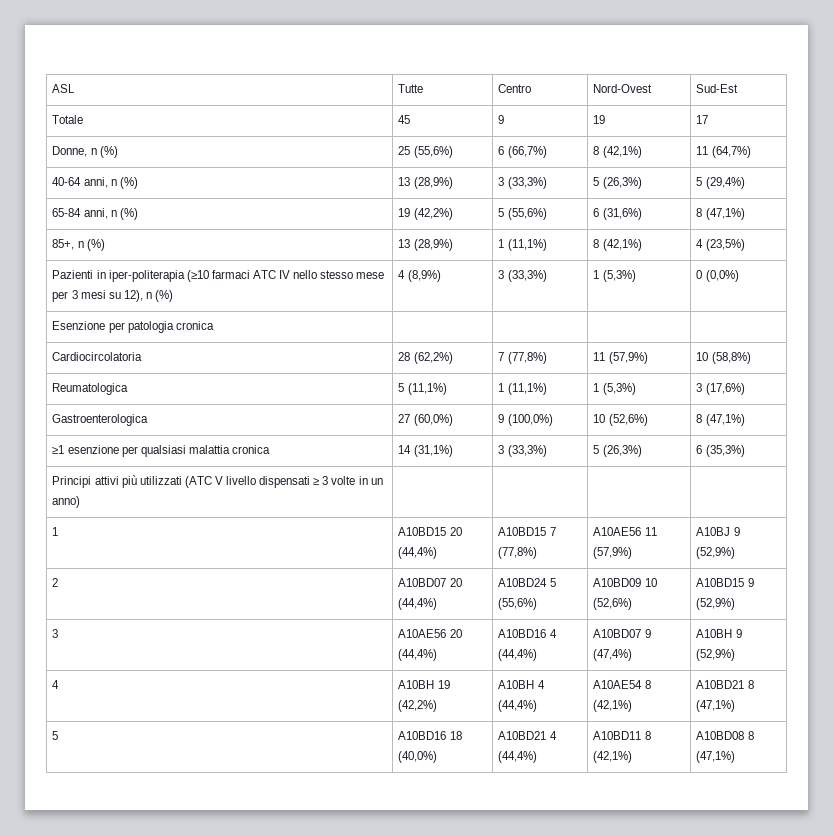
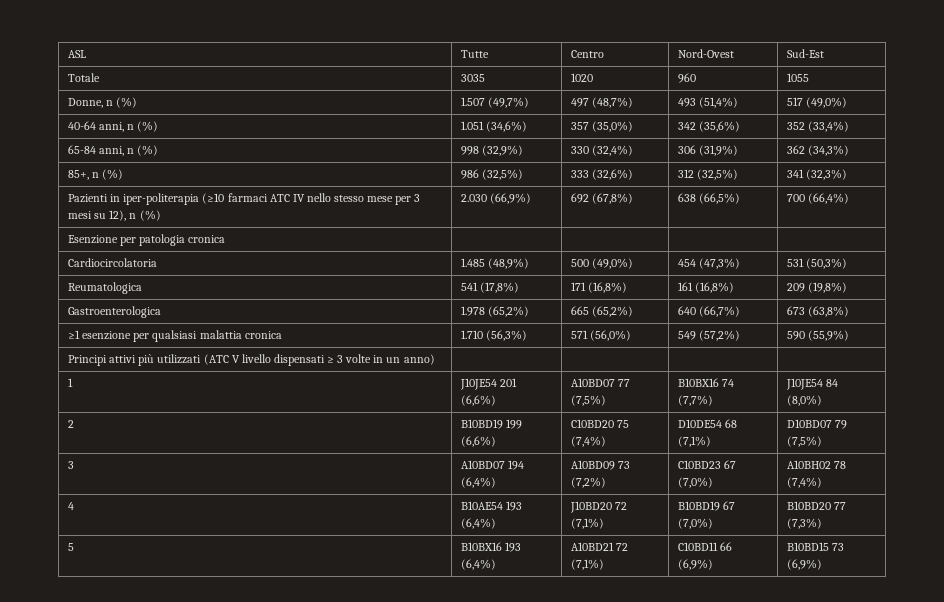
[398,115,411,124] [498,115,505,124] [593,115,606,124] [696,115,709,124] 45 | 9 | 19 | 17 -> [461,74,486,82] [571,73,594,82] [678,73,697,83] [787,73,810,82] 3035 | 1020 | 960 | 1055
[398,146,453,158] [498,146,547,158] [593,146,642,158] [696,146,751,158] [52,177,138,189] [398,177,453,189] [498,177,547,189] [593,177,642,189] [696,177,745,189] [52,208,138,220] [398,208,453,220] [498,208,547,220] [593,208,642,220] [696,208,745,220] [52,239,105,251] [398,239,453,251] [498,239,547,251] [593,239,642,251] [696,239,745,251] 25 (55,6%) | 6 (66,7%) | 8 (42,1%) | 11 (64,7%) // 40-64 anni, n (%) | 13 (28,9%) | 3 (33,3%) | 5 (26,3%) | 5 (29,4%) // 65-84 anni, n (%) | 19 (42,2%) | 5 (55,6%) | 6 (31,6%) | 8 (47,1%) // 85+, n (%) | 13 (28,9%) | 1 (11,1%) | 8 (42,1%) | 4 (23,5%) -> [461,97,530,108] [571,97,634,108] [678,97,739,108] [787,97,848,108] [68,121,159,132] [461,121,528,132] [571,121,634,132] [678,121,741,132] [787,121,850,132] [68,145,159,156] [461,145,524,156] [571,145,634,156] [678,145,739,156] [787,145,850,156] [68,169,124,180] [461,169,524,180] [571,169,634,180] [678,169,739,180] [787,169,848,180] 1.507 (49,7%) | 497 (48,7%) | 493 (51,4%) | 517 (49,0%) // 40-64 anni, n (%) | 1.051 (34,6%) | 357 (35,0%) | 342 (35,6%) | 352 (33,4%) // 65-84 anni, n (%) | 998 (32,9%) | 330 (32,4%) | 306 (31,9%) | 362 (34,3%) // 85+, n (%) | 986 (32,5%) | 333 (32,6%) | 312 (32,5%) | 341 (32,3%)
[398,270,441,282] [498,270,547,282] [593,270,636,282] [696,270,739,282] 4 (8,9%) | 3 (33,3%) | 1 (5,3%) | 0 (0,0%) -> [461,193,532,204] [571,193,634,204] [678,193,741,204] [787,193,850,204] 2.030 (66,9%) | 692 (67,8%) | 638 (66,5%) | 700 (66,4%)
[398,352,453,364] [498,352,547,364] [593,352,648,364] [696,352,751,364] [52,383,129,395] [398,383,447,395] [498,383,547,395] [593,383,636,395] [696,383,745,395] [52,414,149,426] [398,414,453,426] [498,414,553,426] [593,414,648,426] [696,414,745,426] 28 (62,2%) | 7 (77,8%) | 11 (57,9%) | 10 (58,8%) // Reumatologica | 5 (11,1%) | 1 (11,1%) | 1 (5,3%) | 3 (17,6%) // Gastroenterologica | 27 (60,0%) | 9 (100,0%) | 10 (52,6%) | 8 (47,1%) -> [461,258,530,269] [571,258,634,269] [678,258,741,269] [787,258,848,269] [68,282,143,294] [461,282,520,293] [571,282,628,293] [678,282,735,293] [787,282,848,293] [68,306,162,318] [461,306,530,317] [571,306,634,317] [678,306,741,317] [787,306,850,317] 1.485 (48,9%) | 500 (49,0%) | 454 (47,3%) | 531 (50,3%) // Reumatologica | 541 (17,8%) | 171 (16,8%) | 161 (16,8%) | 209 (19,8%) // Gastroenterologica | 1.978 (65,2%) | 665 (65,2%) | 640 (66,7%) | 673 (63,8%)
[398,445,453,457] [498,445,547,457] [593,445,642,457] [696,445,745,457] 14 (31,1%) | 3 (33,3%) | 5 (26,3%) | 6 (35,3%) -> [461,330,528,341] [571,330,632,341] [678,330,741,341] [787,330,850,341] 1.710 (56,3%) | 571 (56,0%) | 549 (57,2%) | 590 (55,9%)
[398,527,462,536] [398,547,438,559] [498,527,556,536] [498,547,538,559] [593,527,657,536] [593,547,633,559] [696,527,740,536] [696,547,736,559] [52,578,59,587] [398,578,462,587] [398,598,438,610] [498,578,556,587] [498,598,538,610] [593,578,657,587] [593,598,633,610] [696,578,754,587] [696,598,736,610] [52,629,59,638] [398,629,462,638] [398,649,438,661] [498,629,557,638] [498,649,538,661] [593,629,651,638] [593,649,633,661] [696,629,742,638] [696,649,736,661] [52,680,60,689] [398,680,450,689] [398,700,438,712] [498,680,545,689] [498,700,538,712] [593,680,651,689] [593,700,633,712] [696,680,754,689] [696,700,736,712] [52,731,59,740] [398,731,462,740] [398,751,438,763] [498,731,557,740] [498,751,538,763] [593,731,651,740] [593,751,633,763] [696,731,754,740] [696,751,736,763] A10BD15 20 (44,4%) | A10BD15 7 (77,8%) | A10AE56 11 (57,9%) | A10BJ 9 (52,9%) // 2 | A10BD07 20 (44,4%) | A10BD24 5 (55,6%) | A10BD09 10 (52,6%) | A10BD15 9 (52,9%) // 3 | A10AE56 20 (44,4%) | A10BD16 4 (44,4%) | A10BD07 9 (47,4%) | A10BH 9 (52,9%) // 4 | A10BH 19 (42,2%) | A10BH 4 (44,4%) | A10AE54 8 (42,1%) | A10BD21 8 (47,1%) // 5 | A10BD16 18 (40,0%) | A10BD21 4 (44,4%) | A10BD11 8 (42,1%) | A10BD08 8 (47,1%) -> [460,378,518,390] [461,395,497,406] [571,378,631,387] [571,395,607,406] [678,378,735,387] [678,395,714,406] [786,378,839,390] [787,395,823,406] [68,420,75,428] [461,419,523,429] [461,436,497,447] [571,419,630,428] [571,436,607,447] [678,419,738,428] [678,436,712,447] [787,419,848,429] [787,436,823,447] [68,461,75,469] [461,460,525,470] [461,477,497,488] [571,460,631,470] [571,477,607,488] [678,460,737,469] [678,477,714,488] [787,460,847,469] [787,477,823,488] [68,502,75,510] [461,501,523,511] [461,518,497,529] [570,501,628,513] [571,518,605,529] [678,501,736,511] [678,518,714,529] [787,501,847,510] [787,518,823,529] [68,543,75,551] [461,542,522,552] [461,559,497,570] [571,542,629,551] [571,559,605,570] [678,542,733,551] [678,559,714,570] [787,542,845,551] [787,559,823,570] J10JE54 201 (6,6%) | A10BD07 77 (7,5%) | B10BX16 74 (7,7%) | J10JE54 84 (8,0%) // 2 | B10BD19 199 (6,6%) | C10BD20 75 (7,4%) | D10DE54 68 (7,1%) | D10BD07 79 (7,5%) // 3 | A10BD07 194 (6,4%) | A10BD09 73 (7,2%) | C10BD23 67 (7,0%) | A10BH02 78 (7,4%) // 4 | B10AE54 193 (6,4%) | J10BD20 72 (7,1%) | B10BD19 67 (7,0%) | B10BD20 77 (7,3%) // 5 | B10BX16 193 (6,4%) | A10BD21 72 (7,1%) | C10BD11 66 (6,9%) | B10BD15 73 (6,9%)

